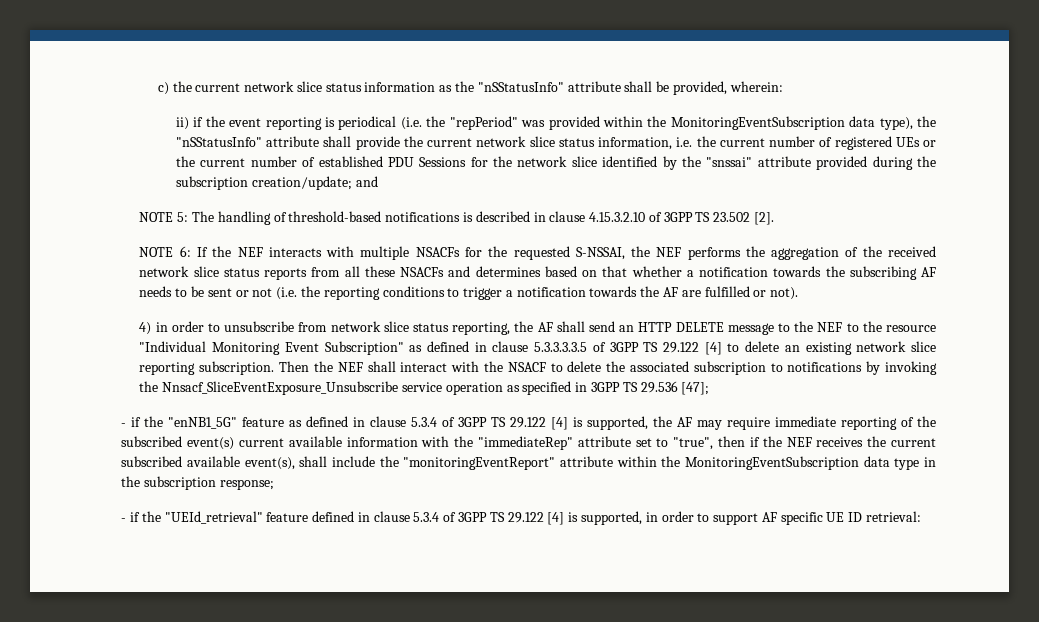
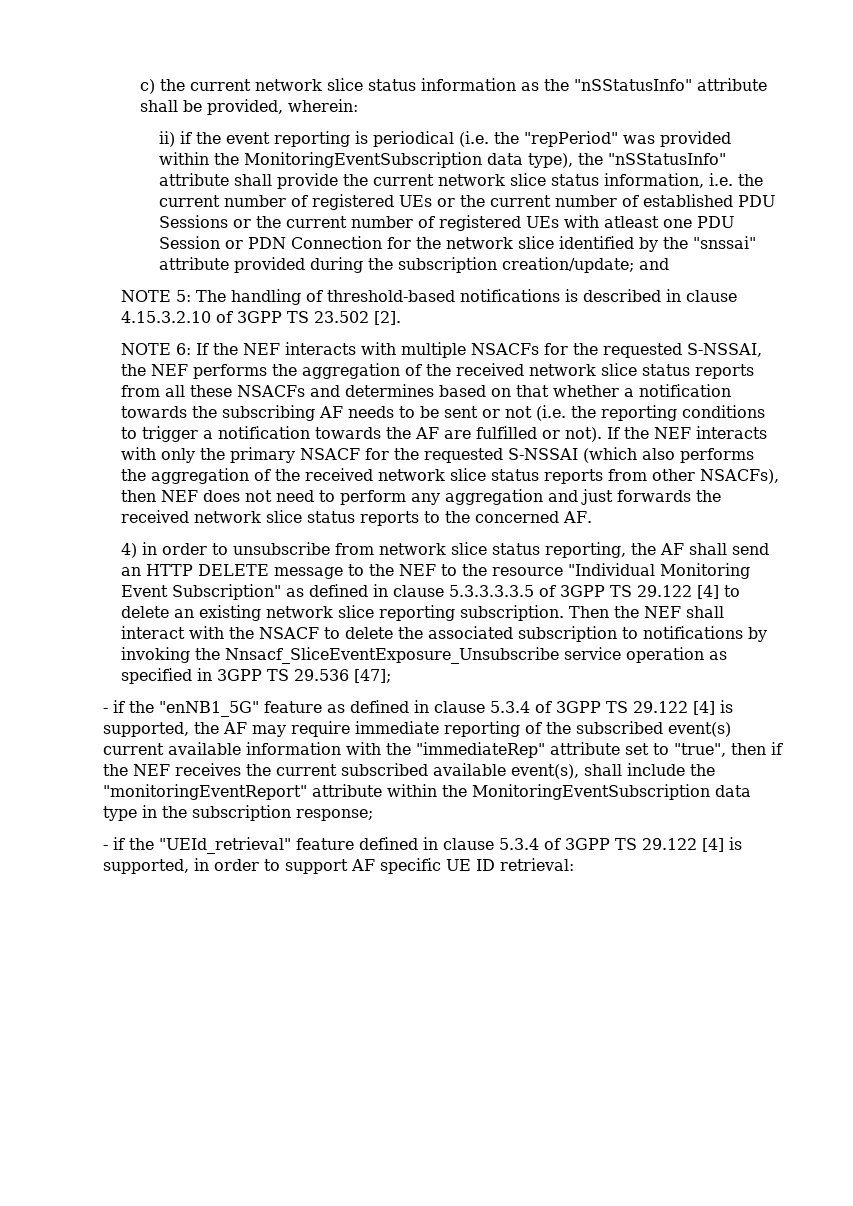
(467, 162) none -> [232,215,734,231] [158,236,382,249] or the current number of registered UEs with atleast one PDU Session or PDN Connection
(799, 293) none -> [607,426,768,439] [121,447,755,463] [121,468,780,484] [121,489,722,505] [121,510,593,526] If the NEF interacts with only the primary NSACF for the requested S-NSSAI (which also performs the aggregation of the received network slice status reports from other NSACFs), then NEF does not need to perform any aggregation and just forwards the received network slice status reports to the concerned AF.

